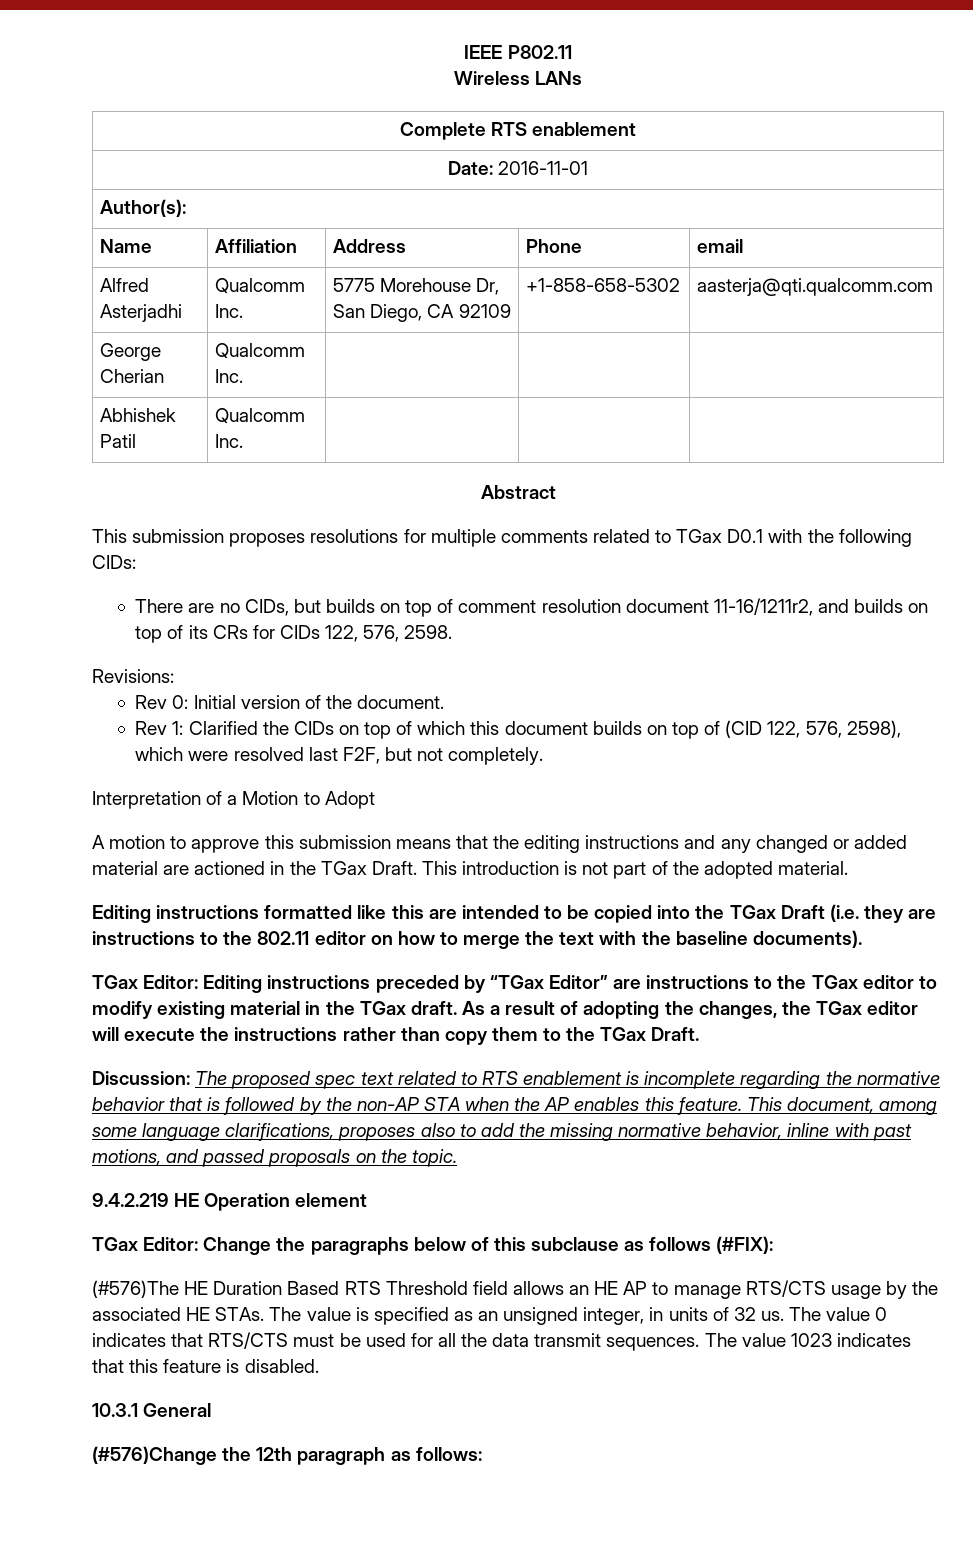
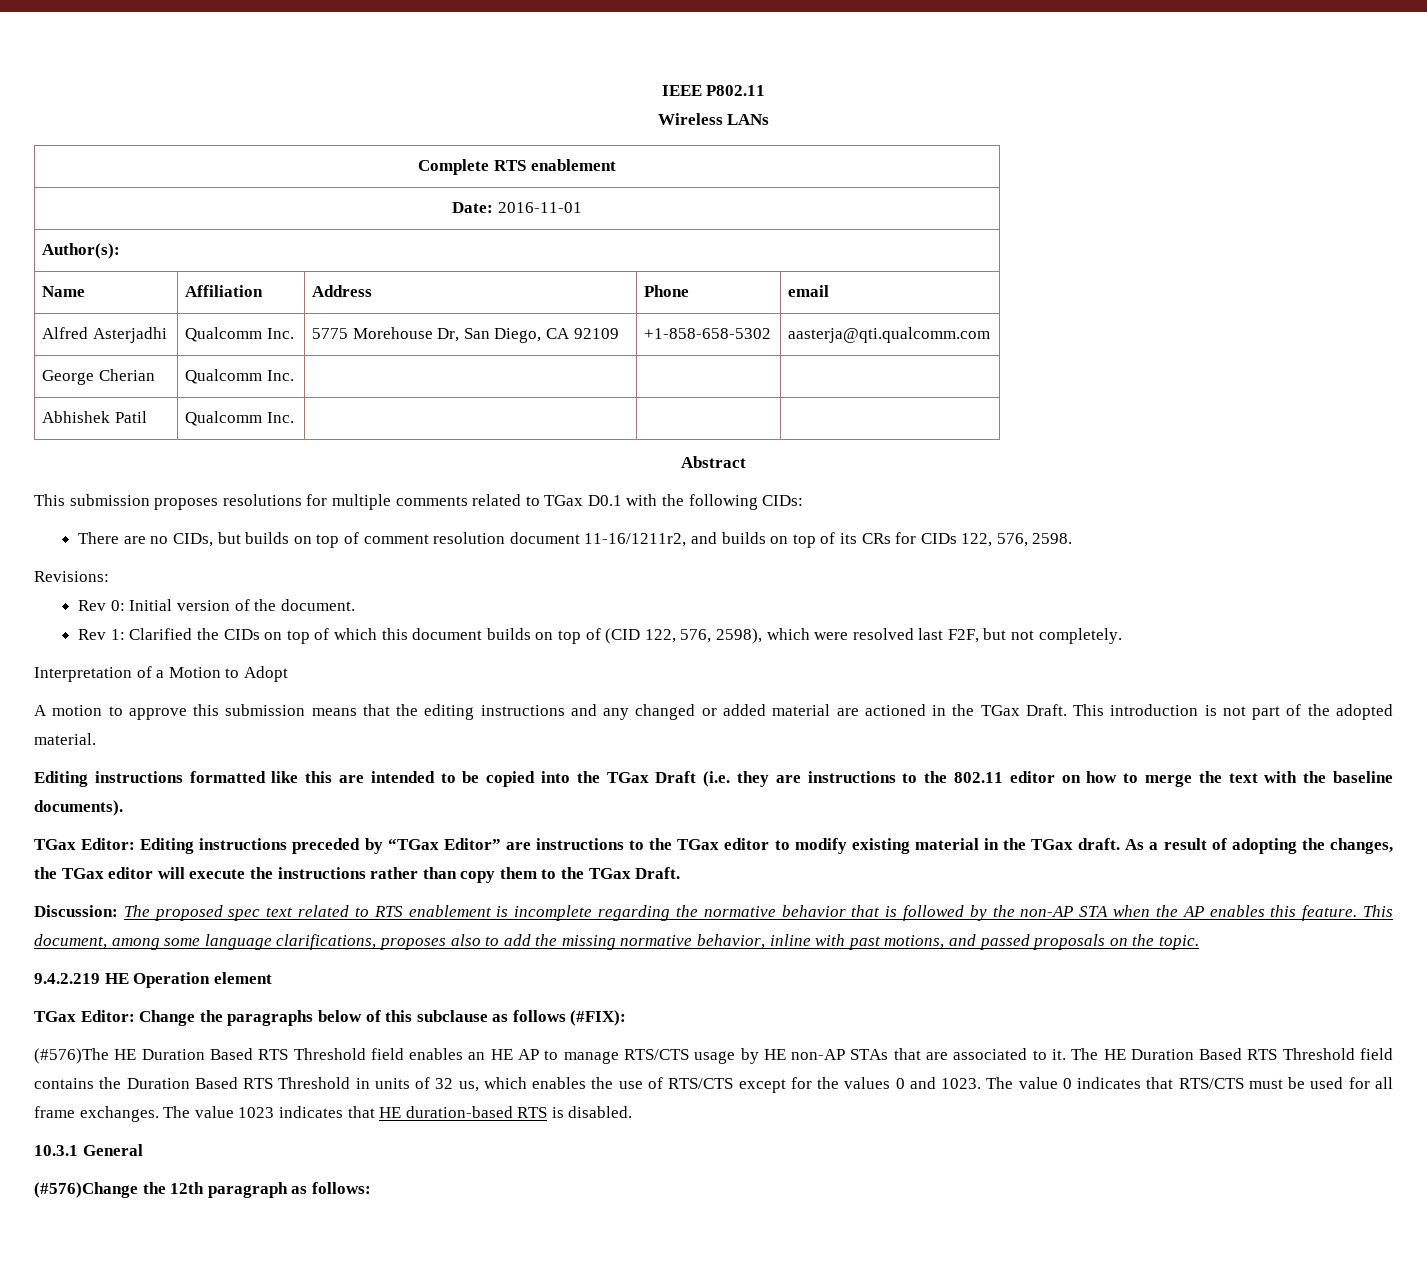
[512,1281,564,1295] allows -> [409,1048,464,1060] enables
[912,1281,939,1295] [92,1307,784,1325] the associated HE STAs. The value is specified as an unsigned integer, in units of 32 us. -> [763,1048,1393,1060] [34,1077,982,1093] HE non-AP STAs that are associated to it. The HE Duration Based RTS Threshold field contains the Duration Based RTS Threshold in units of 32 us, which enables the use of RTS/CTS except for the values 0 and 1023.
[461,1333,700,1351] the data transmit sequences. -> [34,1106,159,1122] frame exchanges.
[129,1359,222,1373] this feature -> [379,1106,548,1118] HE duration-based RTS

